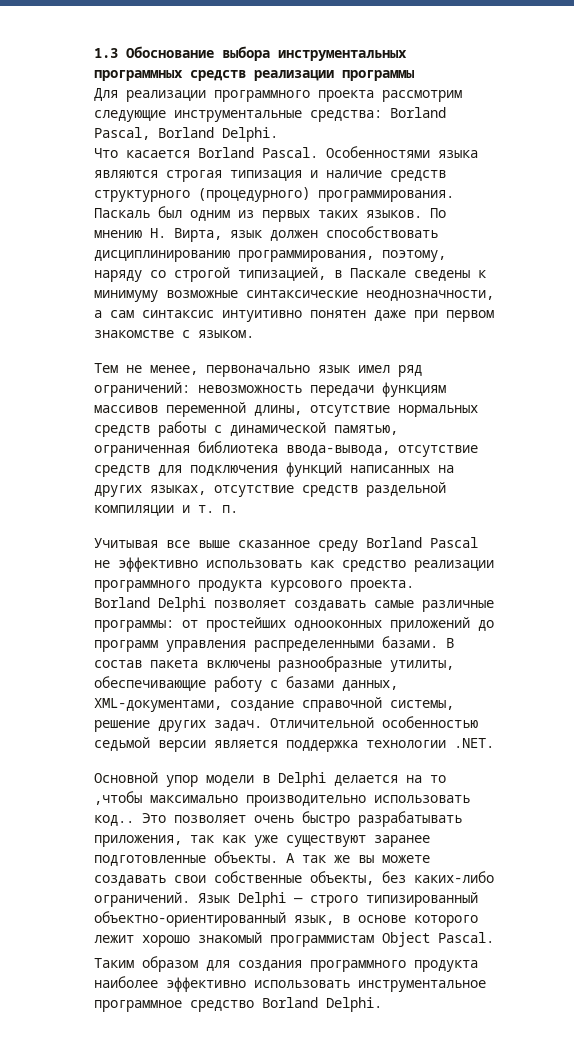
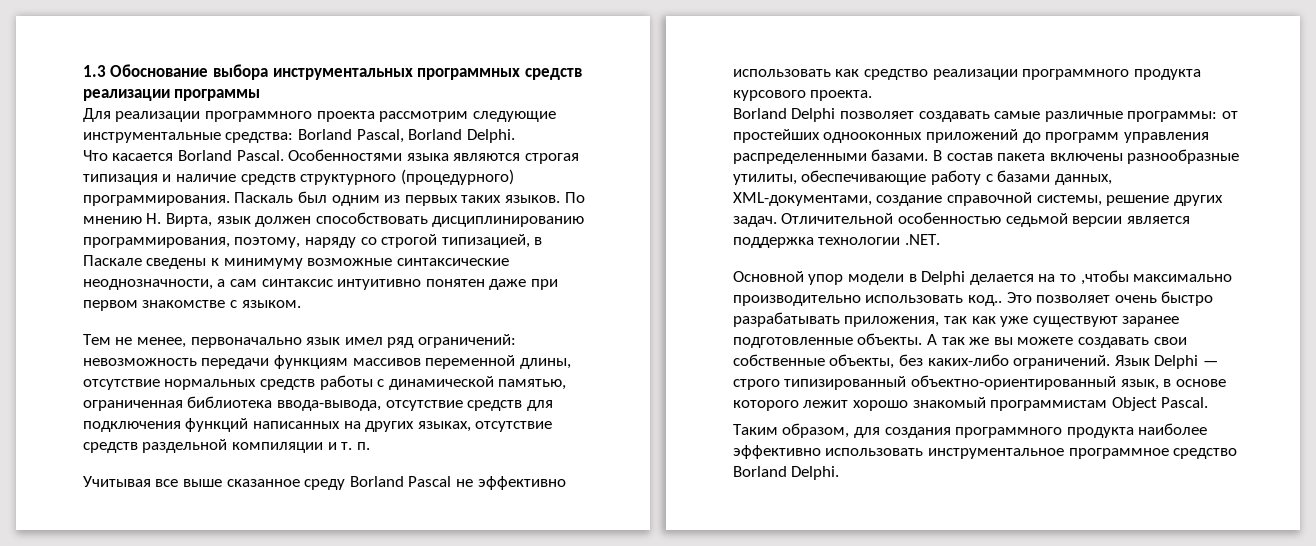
[141,956,198,972] образом -> [782,423,850,438] образом,

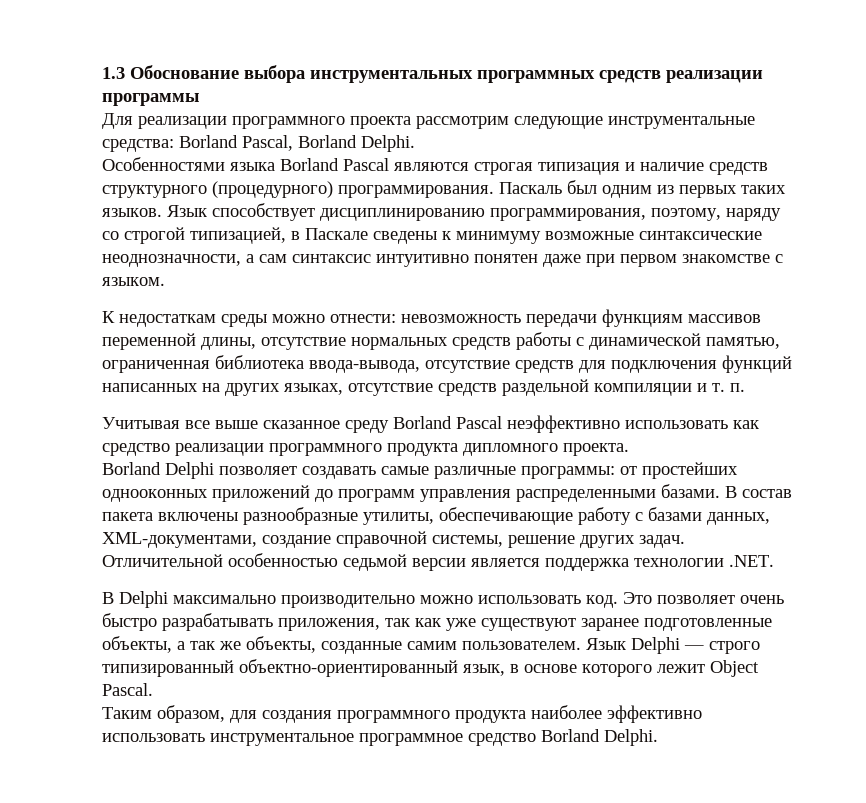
[82,149,449,161] Что касается Borland Pascal. Особенностями языка -> [102,157,390,171] Особенностями языка Borland Pascal
[564,192,585,203] [82,212,428,227] По мнению Н. Вирта, язык должен способствовать -> [167,203,316,221] Язык способствует
[82,334,517,348] Тем не менее, первоначально язык имел ряд ограничений: -> [102,311,397,327] К недостаткам среды можно отнести:
[456,476,566,490] не эффективно -> [507,415,621,433] неэффективно
[732,90,806,101] курсового -> [463,443,559,456] дипломного
[732,270,1233,285] [732,295,1003,306] Основной упор модели в Delphi делается на то ,чтобы максимально производительно использовать код.. -> [102,591,619,608] В Delphi максимально производительно можно использовать код.
[857,333,1187,348] [732,354,1111,369] объекты. А так же вы можете создавать свои собственные объекты, без каких-либо ограничений. -> [102,636,582,654] объекты, а так же объекты, созданные самим пользователем.
[853,397,1108,411] хорошо знакомый программистам -> (706, 668) none

